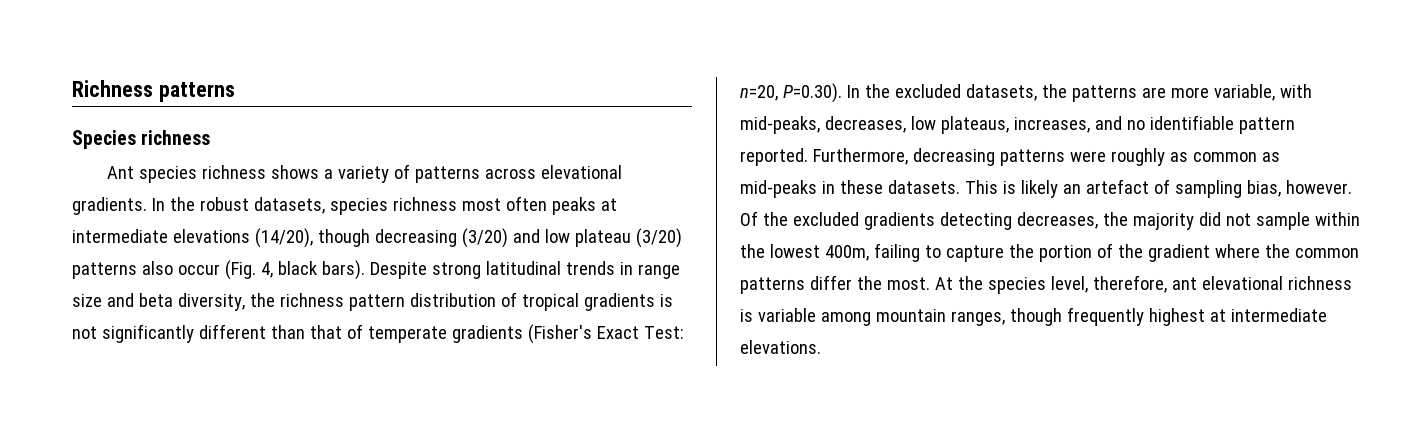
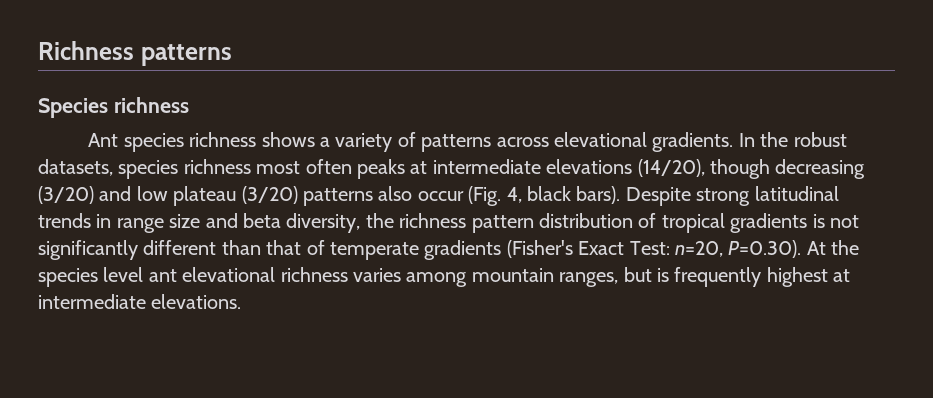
[846,84,1312,102] [740,115,1295,134] [740,148,1280,166] [740,179,1352,198] [740,211,1360,230] [740,243,1359,262] [740,275,930,294] In the excluded datasets, the patterns are more variable, with mid-peaks, decreases, low plateaus, increases, and no identifiable pattern reported. Furthermore, decreasing patterns were roughly as common as mid-peaks in these datasets. This is likely an artefact of sampling bias, however. Of the excluded gradients detecting decreases, the majority did not sample within the lowest 400m, failing to capture the portion of the gradient where the common patterns differ the most. -> (802, 249) none
[1050,275,1167,293] level, therefore, -> [103,267,144,282] level
[740,308,816,322] is variable -> [353,268,401,282] varies
[1009,308,1062,326] though -> [623,267,669,282] but is

